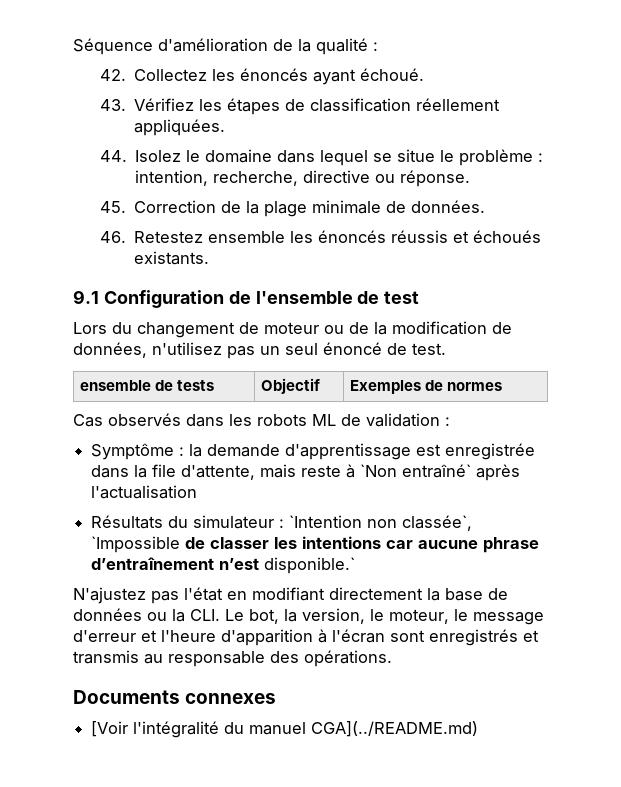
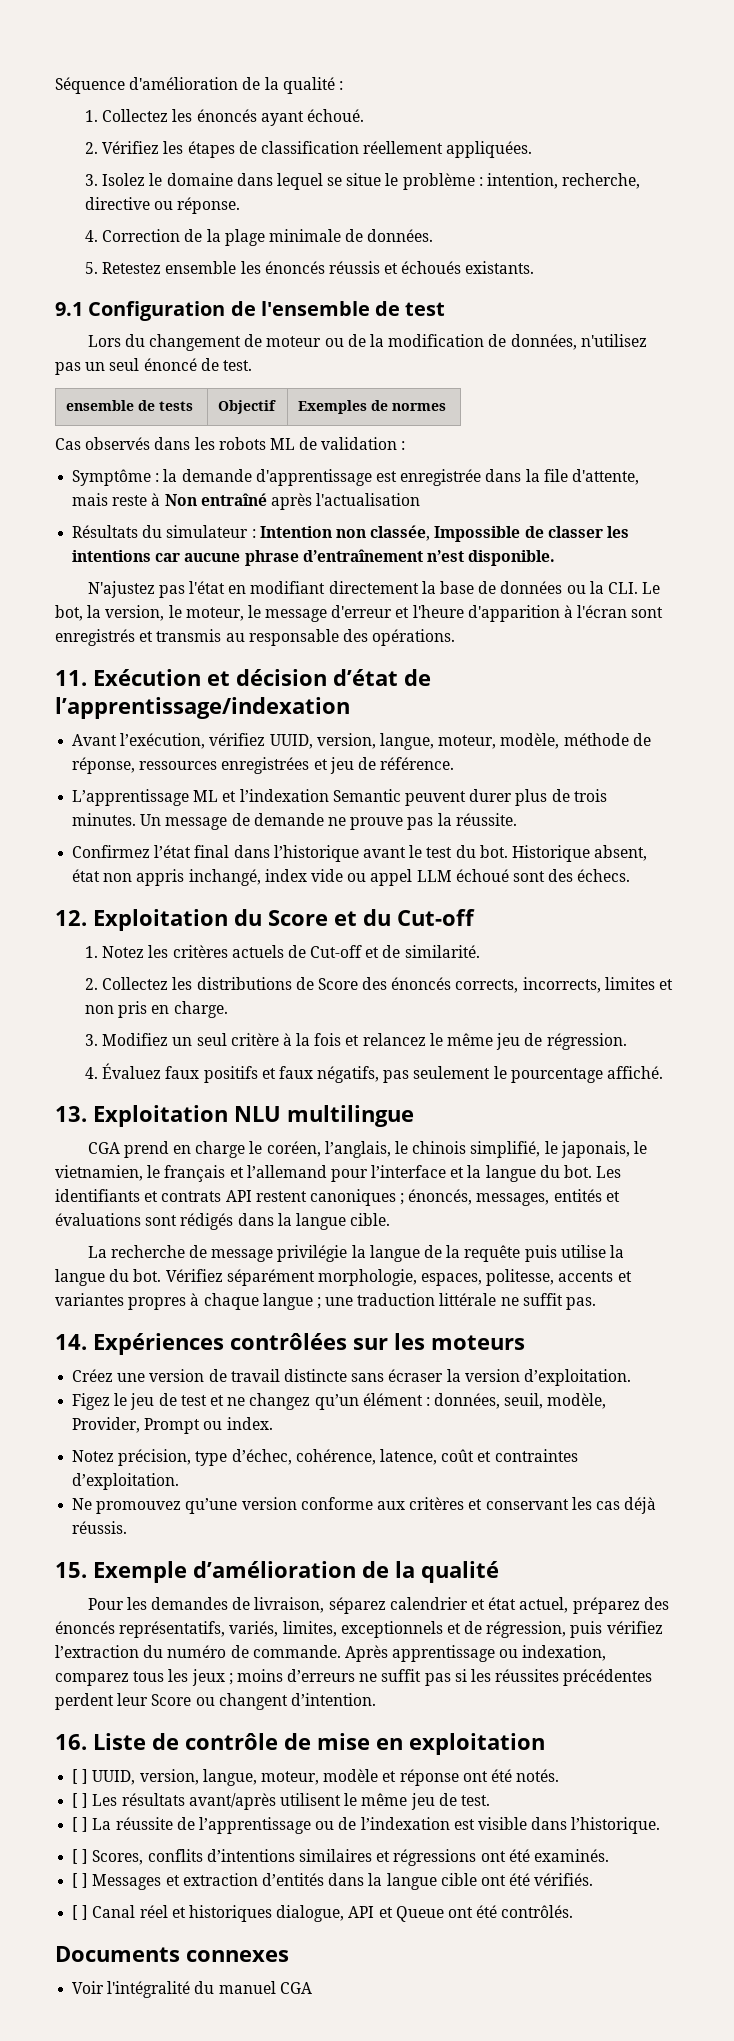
[99,69,126,81] 42. -> [84,110,98,122] 1.
[99,99,126,111] 43. -> [84,142,98,154] 2.
[99,150,127,162] 44. -> [84,174,98,186] 3.
[99,201,126,213] 45. -> [84,230,98,242] 4.
[99,231,126,243] 46. -> [84,262,98,274] 5.
[360,464,472,478] `Non entraîné` -> [164,493,267,506] Non entraîné
[289,515,473,531] [91,536,181,553] `Intention non classée`, `Impossible -> [259,525,521,542] Intention non classée, Impossible
[264,557,356,574] disponible.` -> [468,550,556,566] disponible.
(392, 658) none -> [55,669,431,686] [55,697,350,719] [72,733,651,750] [72,757,455,774] [72,789,607,806] [72,813,517,830] [72,845,648,862] [72,869,631,886] [55,909,475,931] [84,945,480,958] [84,977,673,993] [84,1001,228,1018] [84,1033,627,1050] [84,1063,663,1083] [55,1105,414,1127] [87,1141,647,1158] [55,1165,622,1182] [55,1189,620,1206] [55,1213,391,1230] [87,1245,624,1262] [55,1269,632,1286] [55,1293,597,1310] [55,1333,525,1355] [72,1369,631,1386] [72,1393,607,1410] [72,1417,273,1434] [72,1449,578,1466] [72,1473,180,1490] [72,1497,657,1514] [72,1521,128,1534] [55,1561,499,1583] [87,1597,669,1614] [55,1621,663,1638] [55,1645,607,1662] [55,1669,653,1686] [55,1693,376,1710] [55,1733,545,1755] [72,1769,560,1786] [72,1793,490,1810] [72,1817,661,1834] [72,1849,609,1866] [72,1873,594,1890] [72,1905,574,1922] // 11. Exécution et décision d’état de l’apprentissage/indexation // Avant l’exécution, vérifiez UUID, version, langue, moteur, modèle, méthode de réponse, ressources enregistrées et jeu de référence. // L’apprentissage ML et l’indexation Semantic peuvent durer plus de trois minutes. Un message de demande ne prouve pas la réussite. // Confirmez l’état final dans l’historique avant le test du bot. Historique absent, état non appris inchangé, index vide ou appel LLM échoué sont des échecs. // 12. Exploitation du Score et du Cut-off // 1. Notez les critères actuels de Cut-off et de similarité. // 2. Collectez les distributions de Score des énoncés corrects, incorrects, limites et non pris en charge. // 3. Modifiez un seul critère à la fois et relancez le même jeu de régression. // 4. Évaluez faux positifs et faux négatifs, pas seulement le pourcentage affiché. // 13. Exploitation NLU multilingue // CGA prend en charge le coréen, l’anglais, le chinois simplifié, le japonais, le vietnamien, le français et l’allemand pour l’interface et la langue du bot. Les identifiants et contrats API restent canoniques ; énoncés, messages, entités et évaluations sont rédigés dans la langue cible. // La recherche de message privilégie la langue de la requête puis utilise la langue du bot. Vérifiez séparément morphologie, espaces, politesse, accents et variantes propres à chaque langue ; une traduction littérale ne suffit pas. // 14. Expériences contrôlées sur les moteurs // Créez une version de travail distincte sans écraser la version d’exploitation. // Figez le jeu de test et ne changez qu’un élément : données, seuil, modèle, Provider, Prompt ou index. // Notez précision, type d’échec, cohérence, latence, coût et contraintes d’exploitation. // Ne promouvez qu’une version conforme aux critères et conservant les cas déjà réussis. // 15. Exemple d’amélioration de la qualité // Pour les demandes de livraison, séparez calendrier et état actuel, préparez des énoncés représentatifs, variés, limites, exceptionnels et de régression, puis vérifiez l’extraction du numéro de commande. Après apprentissage ou indexation, comparez tous les jeux ; moins d’erreurs ne suffit pas si les réussites précédentes perdent leur Score ou changent d’intention. // 16. Liste de contrôle de mise en exploitation // [ ] UUID, version, langue, moteur, modèle et réponse ont été notés. // [ ] Les résultats avant/après utilisent le même jeu de test. // [ ] La réussite de l’apprentissage ou de l’indexation est visible dans l’historique. // [ ] Scores, conflits d’intentions similaires et régressions ont été examinés. // [ ] Messages et extraction d’entités dans la langue cible ont été vérifiés. // [ ] Canal réel et historiques dialogue, API et Queue ont été contrôlés.
[91,721,129,737] [Voir -> [72,1981,105,1994] Voir
[311,721,479,737] CGA](../README.md) -> [279,1982,312,1994] CGA

